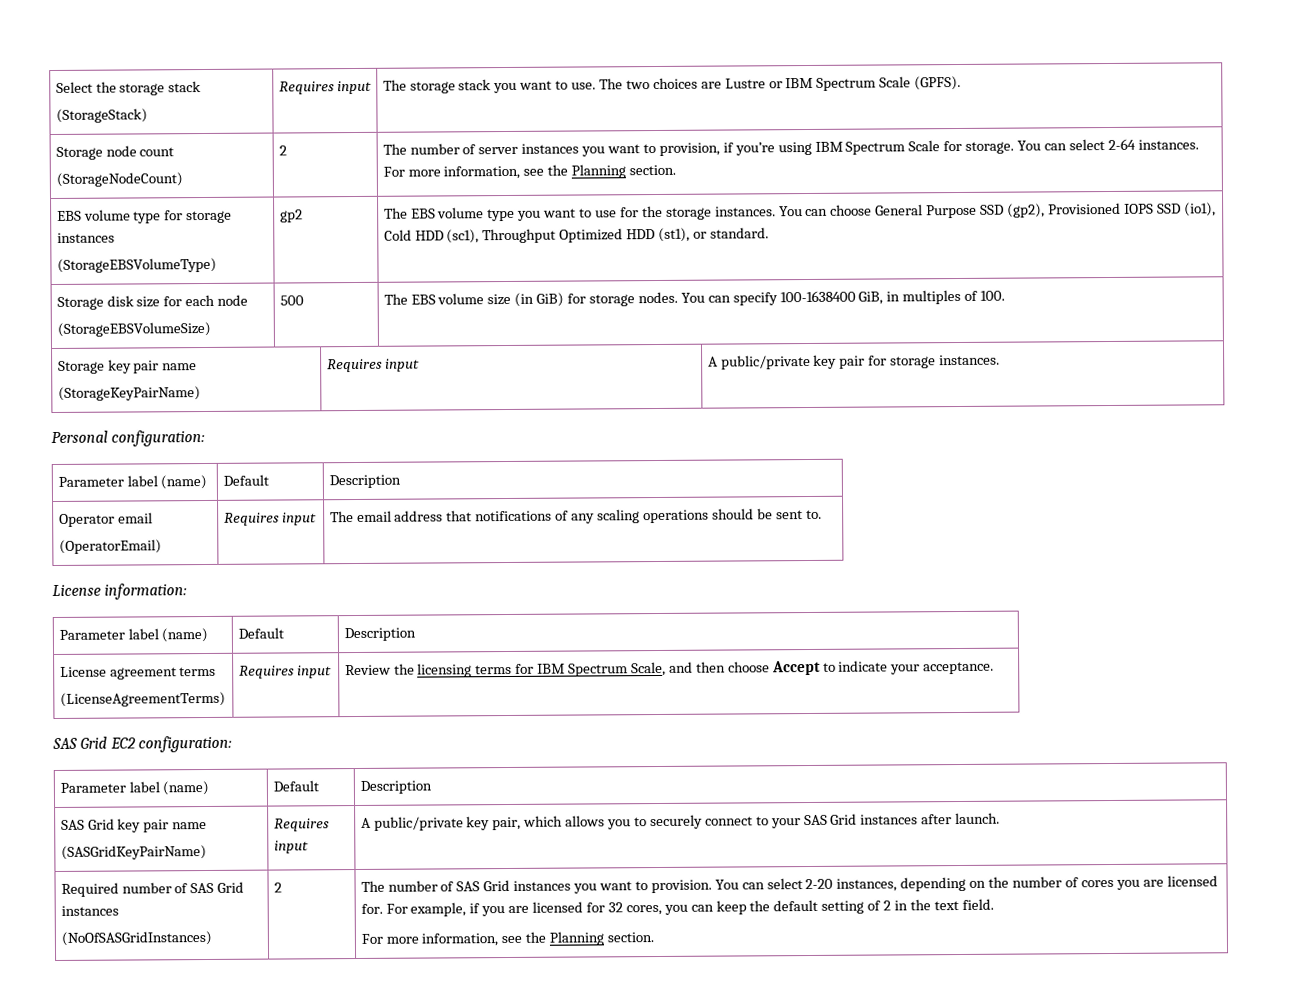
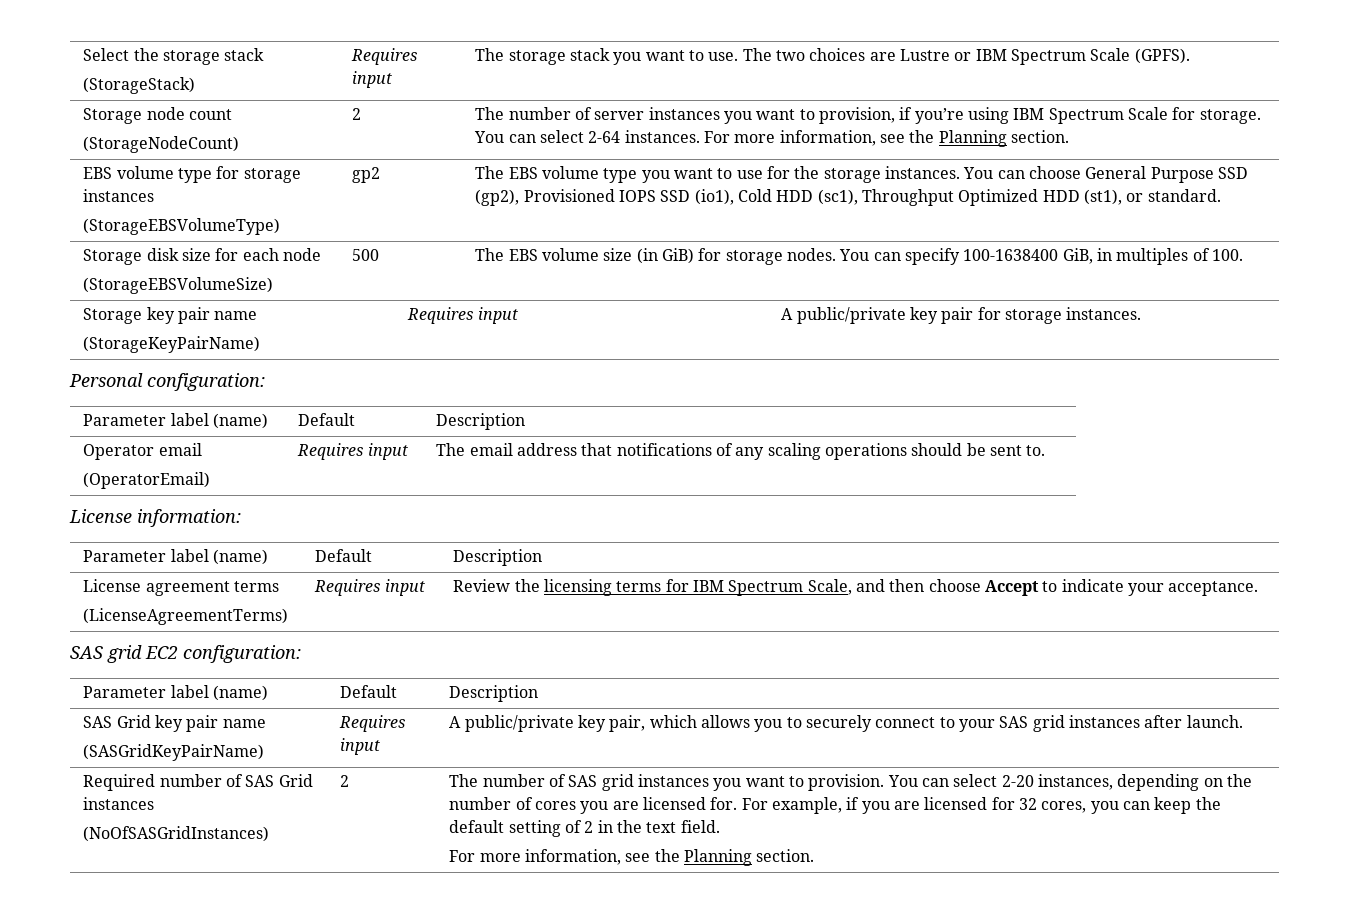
[80,736,108,749] Grid -> [107,645,142,663] grid
[830,813,858,825] Grid -> [1032,715,1065,732] grid
[483,879,511,892] Grid -> [601,774,634,791] grid

